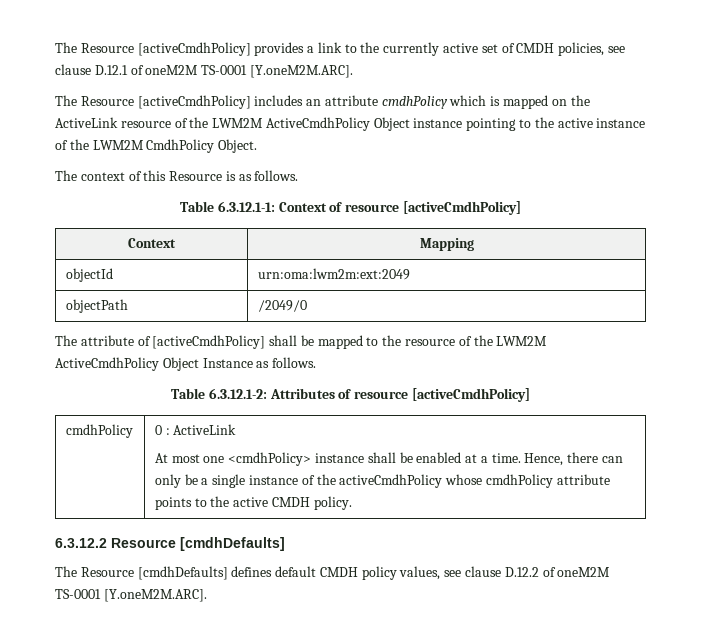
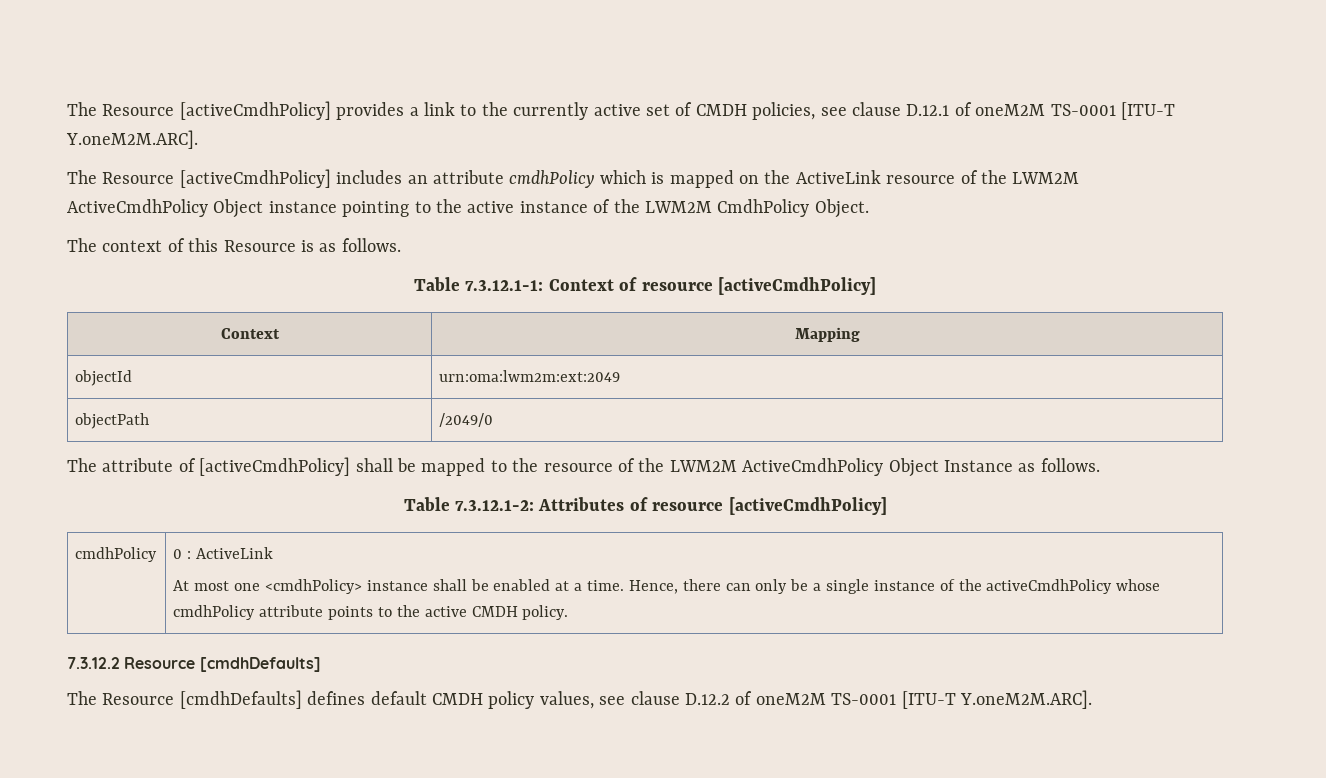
[249,65,353,78] [Y.oneM2M.ARC]. -> [1120,102,1175,120] [66,130,198,149] [ITU-T Y.oneM2M.ARC].
[217,201,275,212] 6.3.12.1-1: -> [465,280,544,291] 7.3.12.1-1:
[208,388,267,399] 6.3.12.1-2: -> [454,500,534,511] 7.3.12.1-2:
[55,538,107,548] 6.3.12.2 -> [67,657,120,669] 7.3.12.2
[103,589,207,602] [Y.oneM2M.ARC]. -> [901,690,1092,709] [ITU-T Y.oneM2M.ARC].

